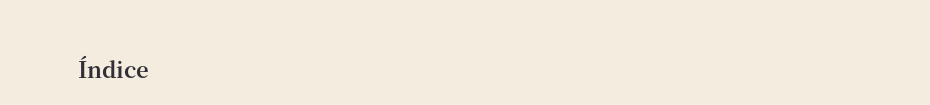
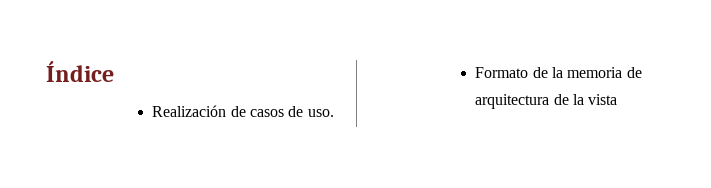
(149, 66) none -> [152,105,334,117] [475,67,642,78] [475,94,618,109] // Realización de casos de uso. // Formato de la memoria de arquitectura de la vista

